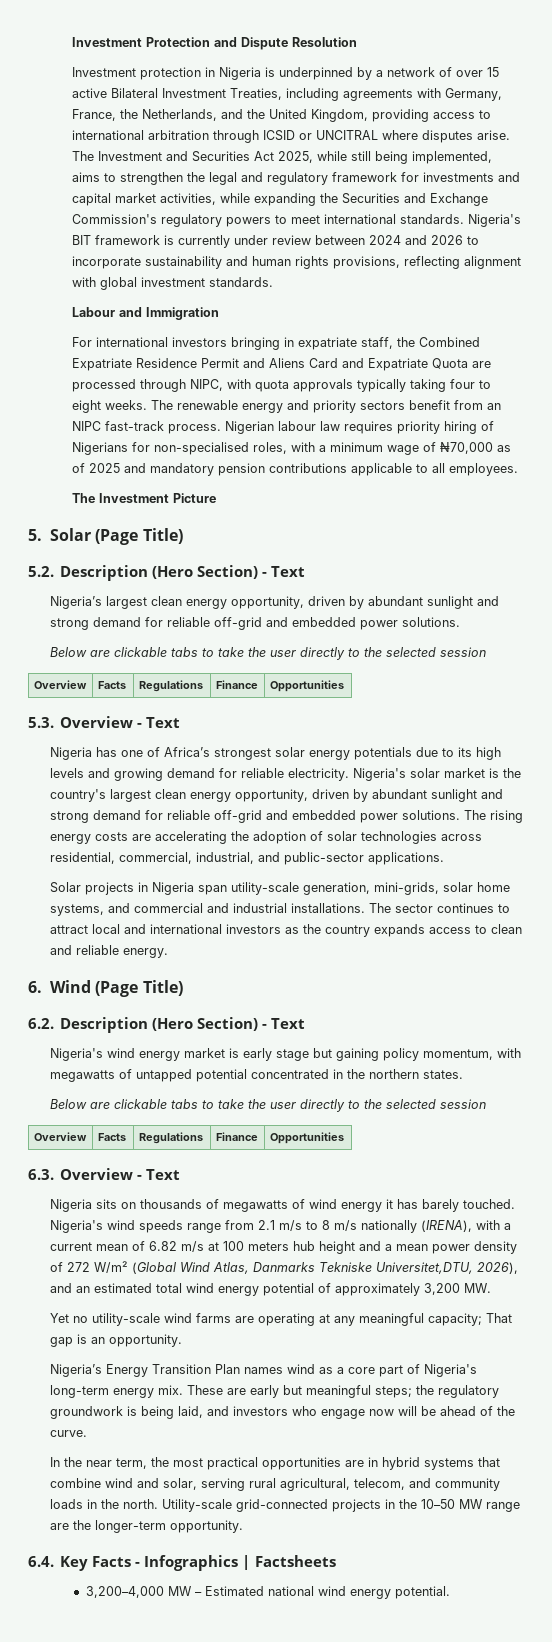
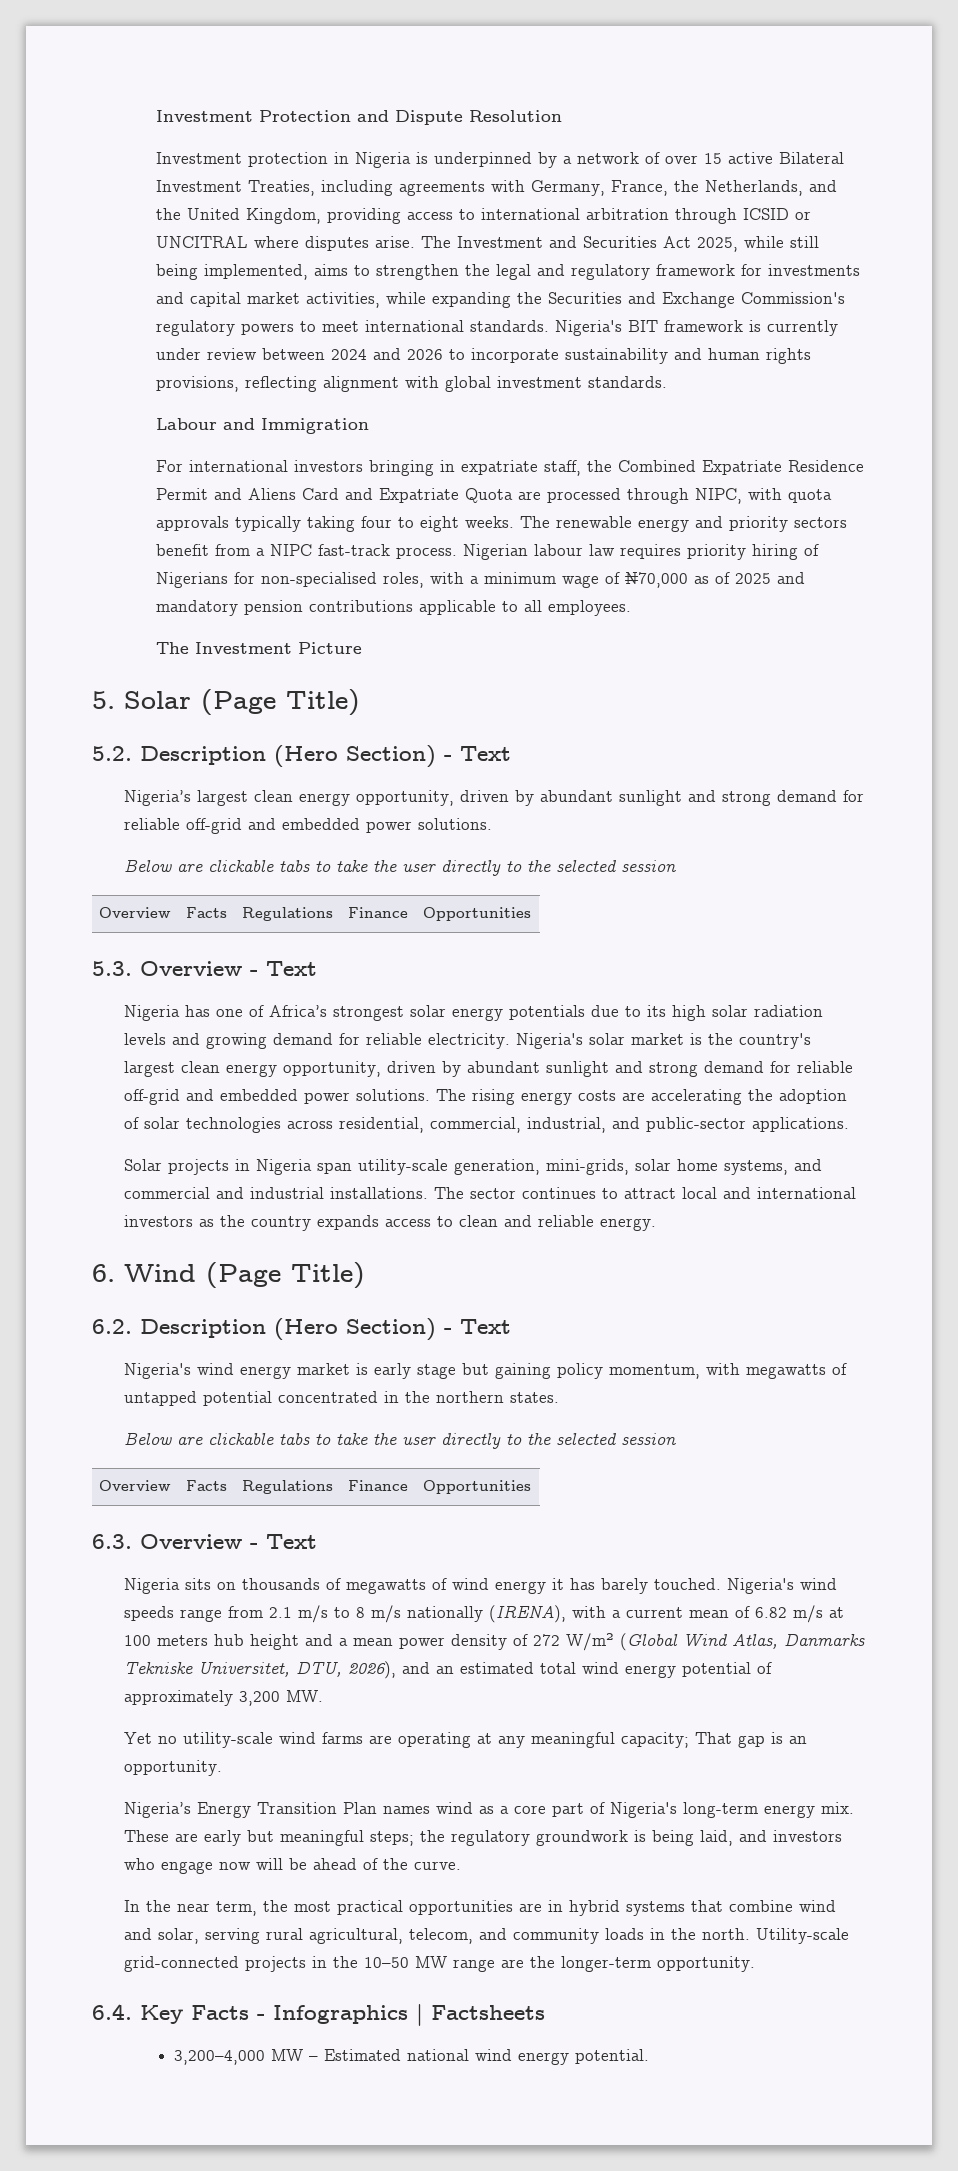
[486,403,501,410] an -> [255,548,265,556] a
(501, 753) none -> [711,1005,823,1017] solar radiation
[375,1262,473,1274] Universitet,DTU, -> [197,1661,342,1677] Universitet, DTU,

